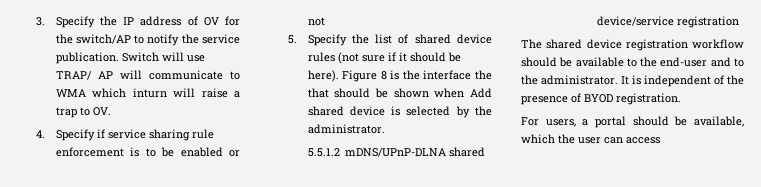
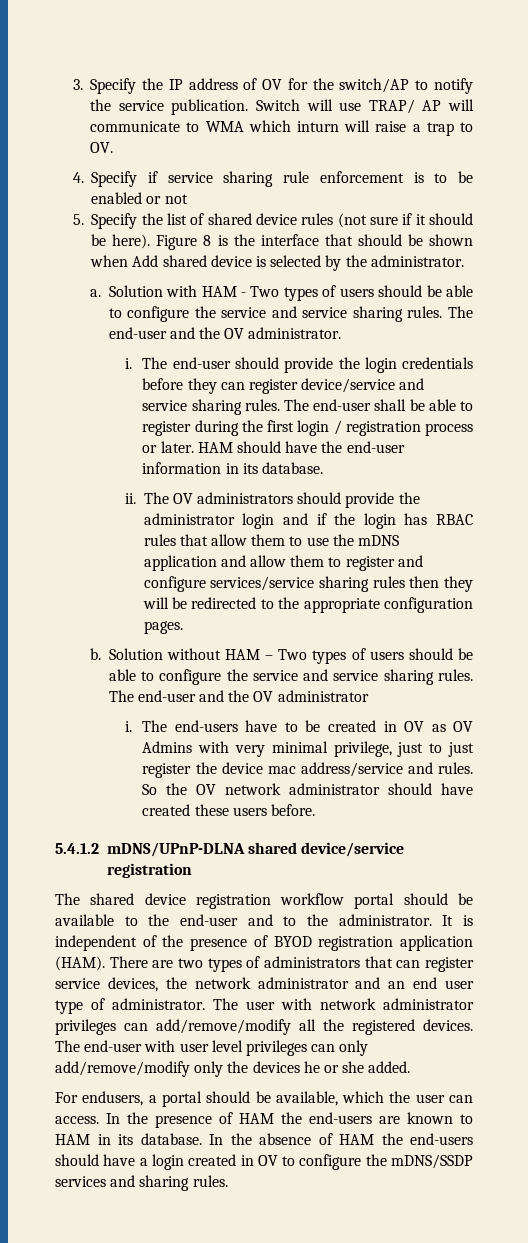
[475,70,492,80] the -> (319, 240) none
[307,148,340,157] 5.5.1.2 -> [89,285,473,301] [108,306,473,322] [108,327,342,339] [124,357,473,373] [142,378,425,394] [142,399,473,415] [142,420,474,436] [142,441,405,453] [142,462,324,474] [124,492,420,508] [143,513,474,529] [143,534,400,546] [143,555,423,571] [143,576,473,592] [142,597,474,613] [143,621,183,634] [89,648,473,664] [108,669,473,685] [108,690,369,702] [124,720,473,732] [142,741,474,757] [142,762,473,778] [142,783,473,795] [142,804,316,816] [55,843,99,854] a. Solution with HAM - Two types of users should be able to configure the service and service sharing rules. The end-user and the OV administrator. // i. The end-user should provide the login credentials before they can register device/service and service sharing rules. The end-user shall be able to register during the first login / registration process or later. HAM should have the end-user information in its database. // ii. The OV administrators should provide the administrator login and if the login has RBAC rules that allow them to use the mDNS application and allow them to register and configure services/service sharing rules then they will be redirected to the appropriate configuration pages. // b. Solution without HAM – Two types of users should be able to configure the service and service sharing rules. The end-user and the OV administrator // i. The end-users have to be created in OV as OV Admins with very minimal privilege, just to just register the device mac address/service and rules. So the OV network administrator should have created these users before. // 5.4.1.2
(744, 44) none -> [354,893,395,909] portal
[616,93,681,105] registration. -> [318,935,473,951] [55,956,475,972] [55,977,474,992] [55,998,474,1014] [55,1019,473,1035] [55,1040,369,1056] [55,1061,411,1077] registration application (HAM). There are two types of administrators that can register service devices, the network administrator and an end user type of administrator. The user with network administrator privileges can add/remove/modify all the registered devices. The end-user with user level privileges can only add/remove/modify only the devices he or she added.
[545,119,576,127] users, -> [82,1091,144,1106] endusers,
[626,137,660,144] access -> [55,1112,473,1128] [55,1133,473,1145] [55,1154,474,1170] [55,1175,228,1191] access. In the presence of HAM the end-users are known to HAM in its database. In the absence of HAM the end-users should have a login created in OV to configure the mDNS/SSDP services and sharing rules.

